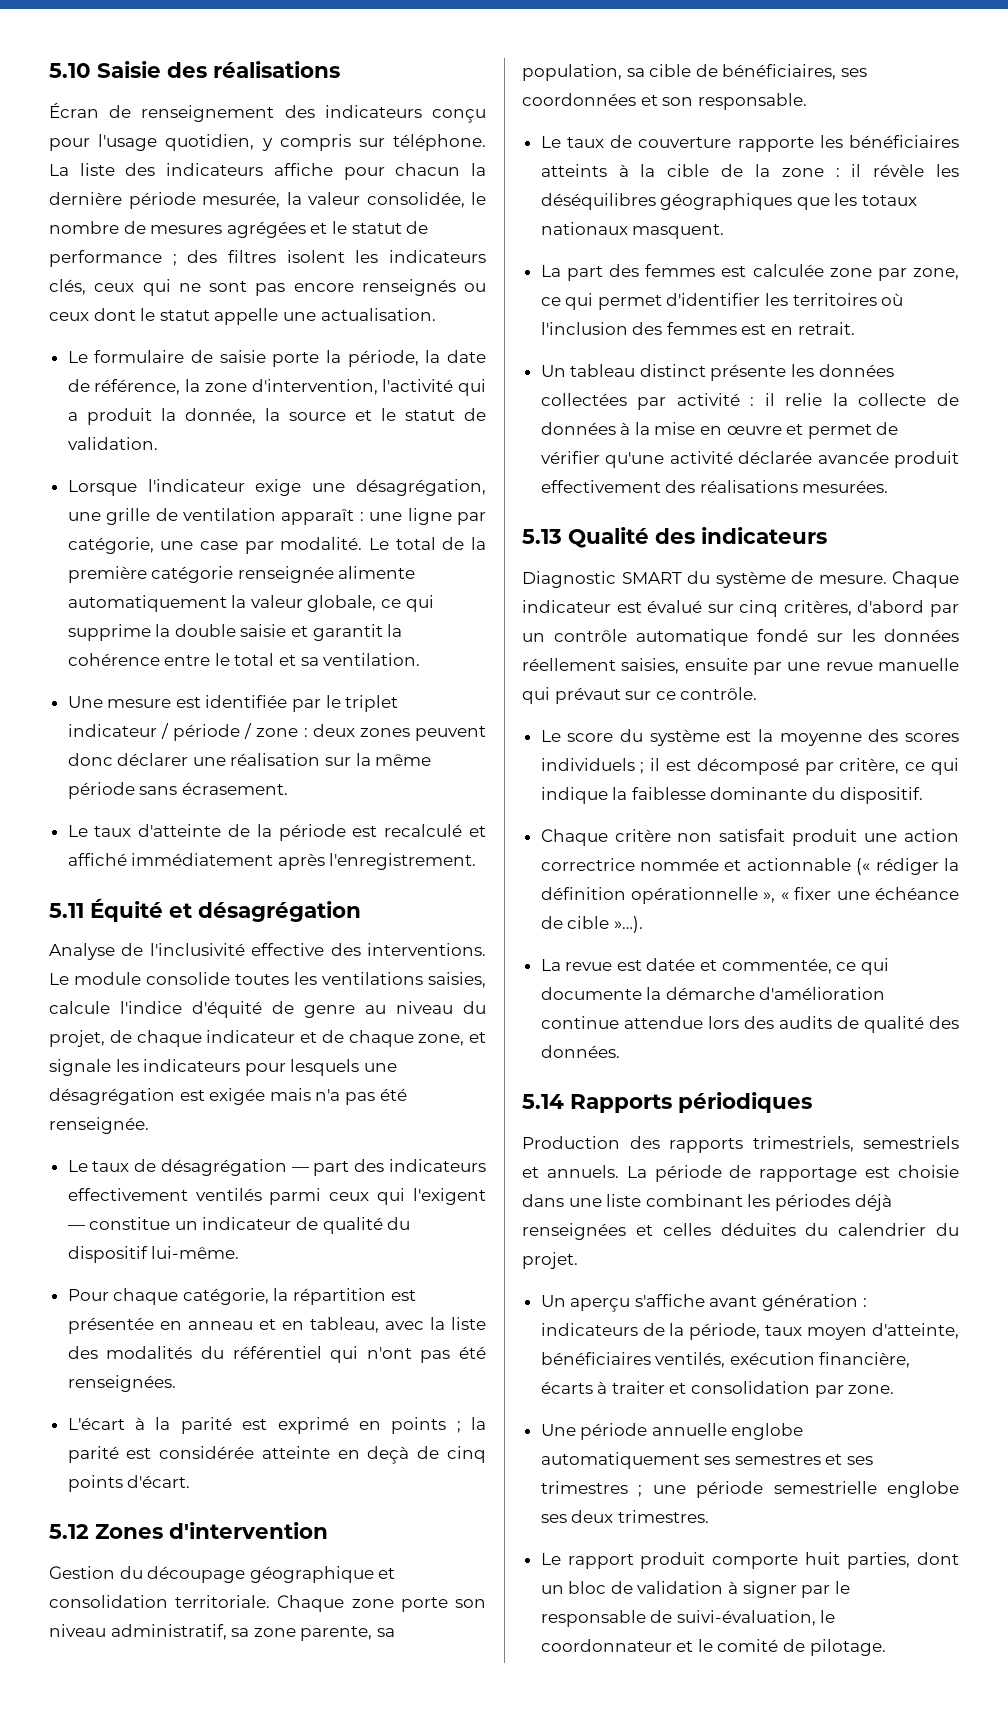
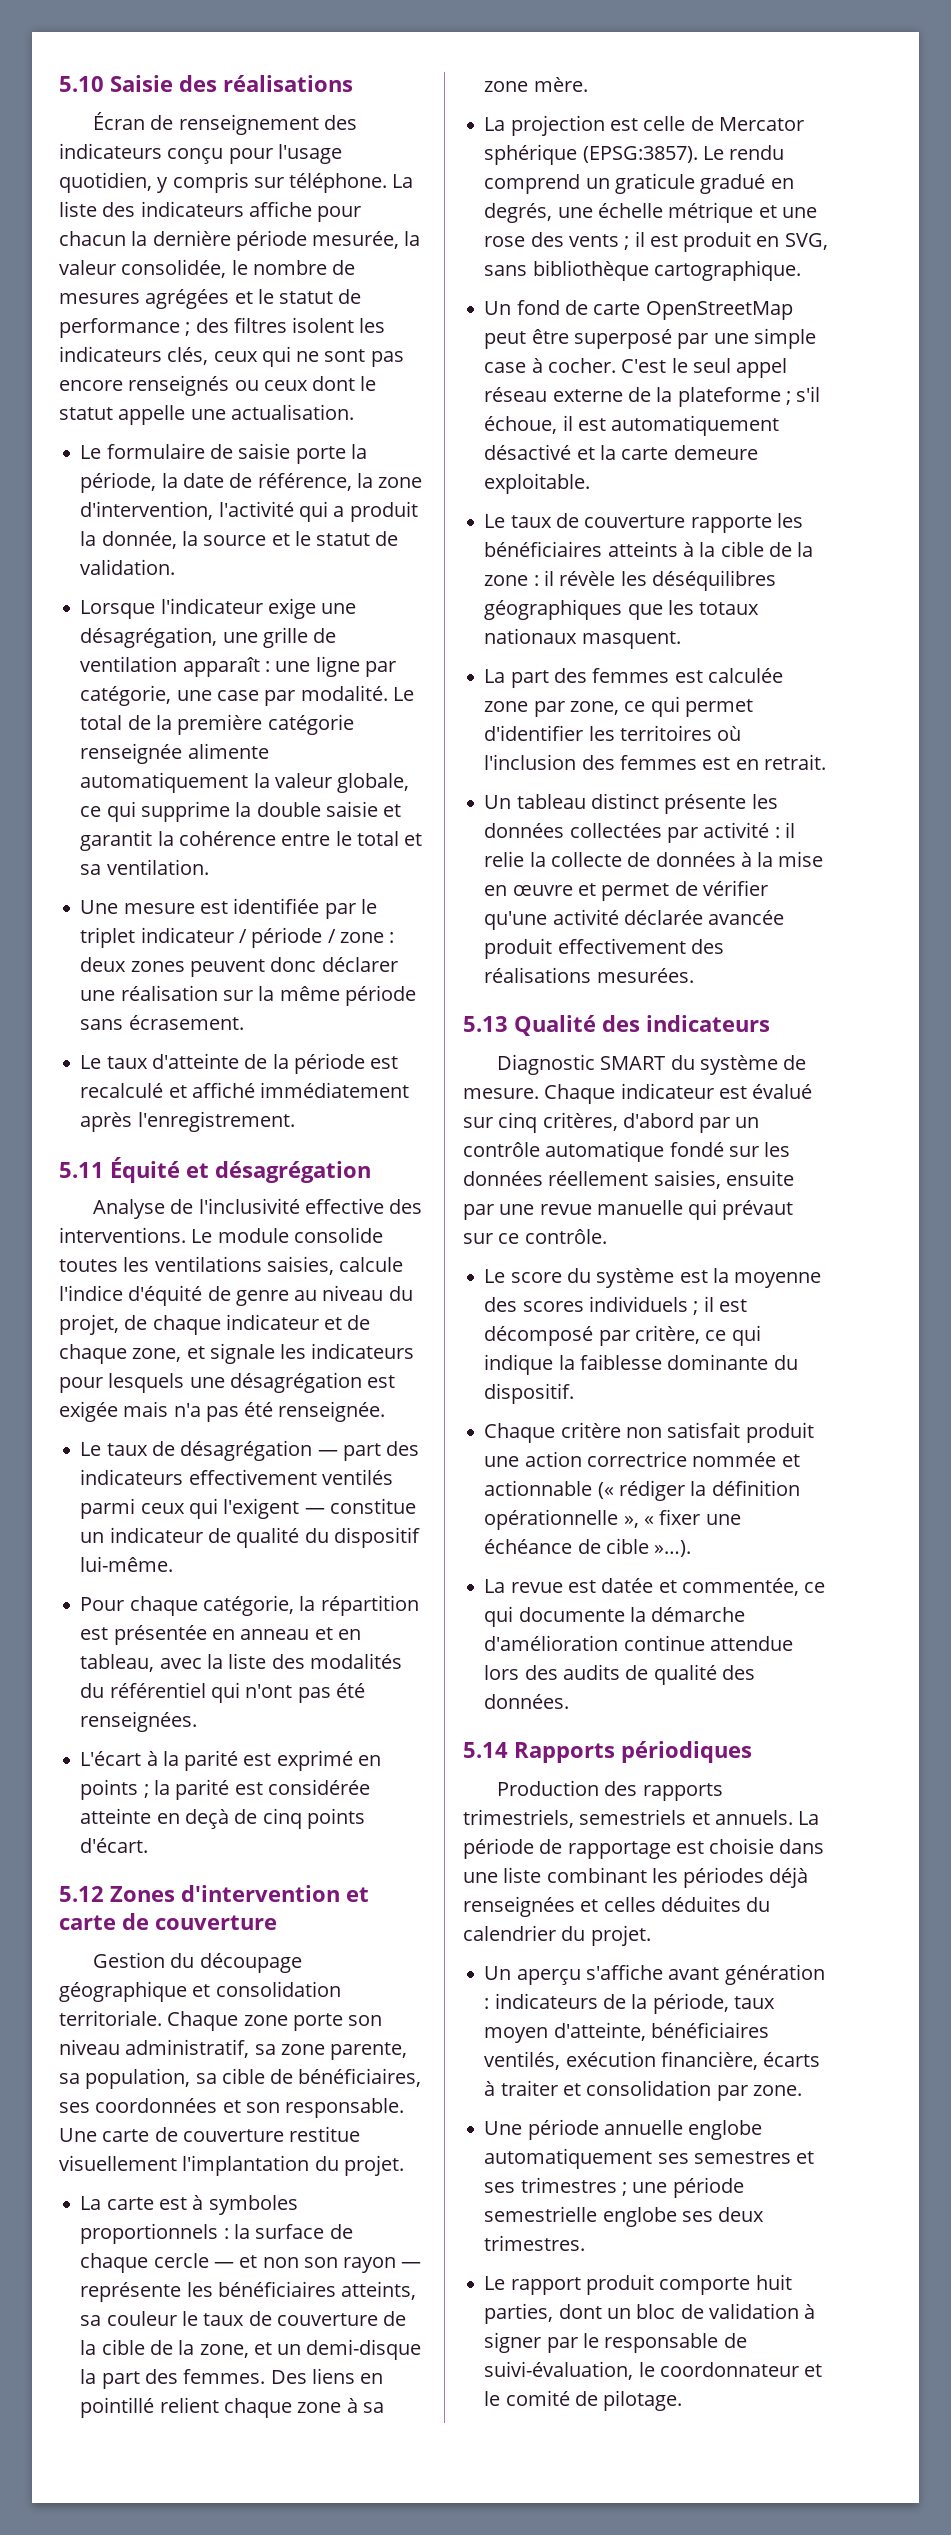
(328, 1530) none -> [346,1887,369,1902] [59,1913,277,1930] et carte de couverture
(807, 101) none -> [59,2126,361,2142] [59,2155,404,2176] [80,2195,298,2215] [80,2223,353,2244] [80,2253,422,2273] [80,2281,417,2302] [80,2311,407,2326] [80,2339,422,2360] [80,2368,384,2389] [80,2397,384,2418] [484,77,588,92] [484,115,804,136] [484,144,785,165] [484,173,794,194] [484,202,817,223] [484,231,828,252] [484,260,801,281] [484,300,793,320] [484,328,816,349] [484,358,788,378] [484,386,821,407] [484,415,780,436] [484,444,758,460] [484,473,591,494] Une carte de couverture restitue visuellement l'implantation du projet. // La carte est à symboles proportionnels : la surface de chaque cercle — et non son rayon — représente les bénéficiaires atteints, sa couleur le taux de couverture de la cible de la zone, et un demi-disque la part des femmes. Des liens en pointillé relient chaque zone à sa zone mère. // La projection est celle de Mercator sphérique (EPSG:3857). Le rendu comprend un graticule gradué en degrés, une échelle métrique et une rose des vents ; il est produit en SVG, sans bibliothèque cartographique. // Un fond de carte OpenStreetMap peut être superposé par une simple case à cocher. C'est le seul appel réseau externe de la plateforme ; s'il échoue, il est automatiquement désactivé et la carte demeure exploitable.

